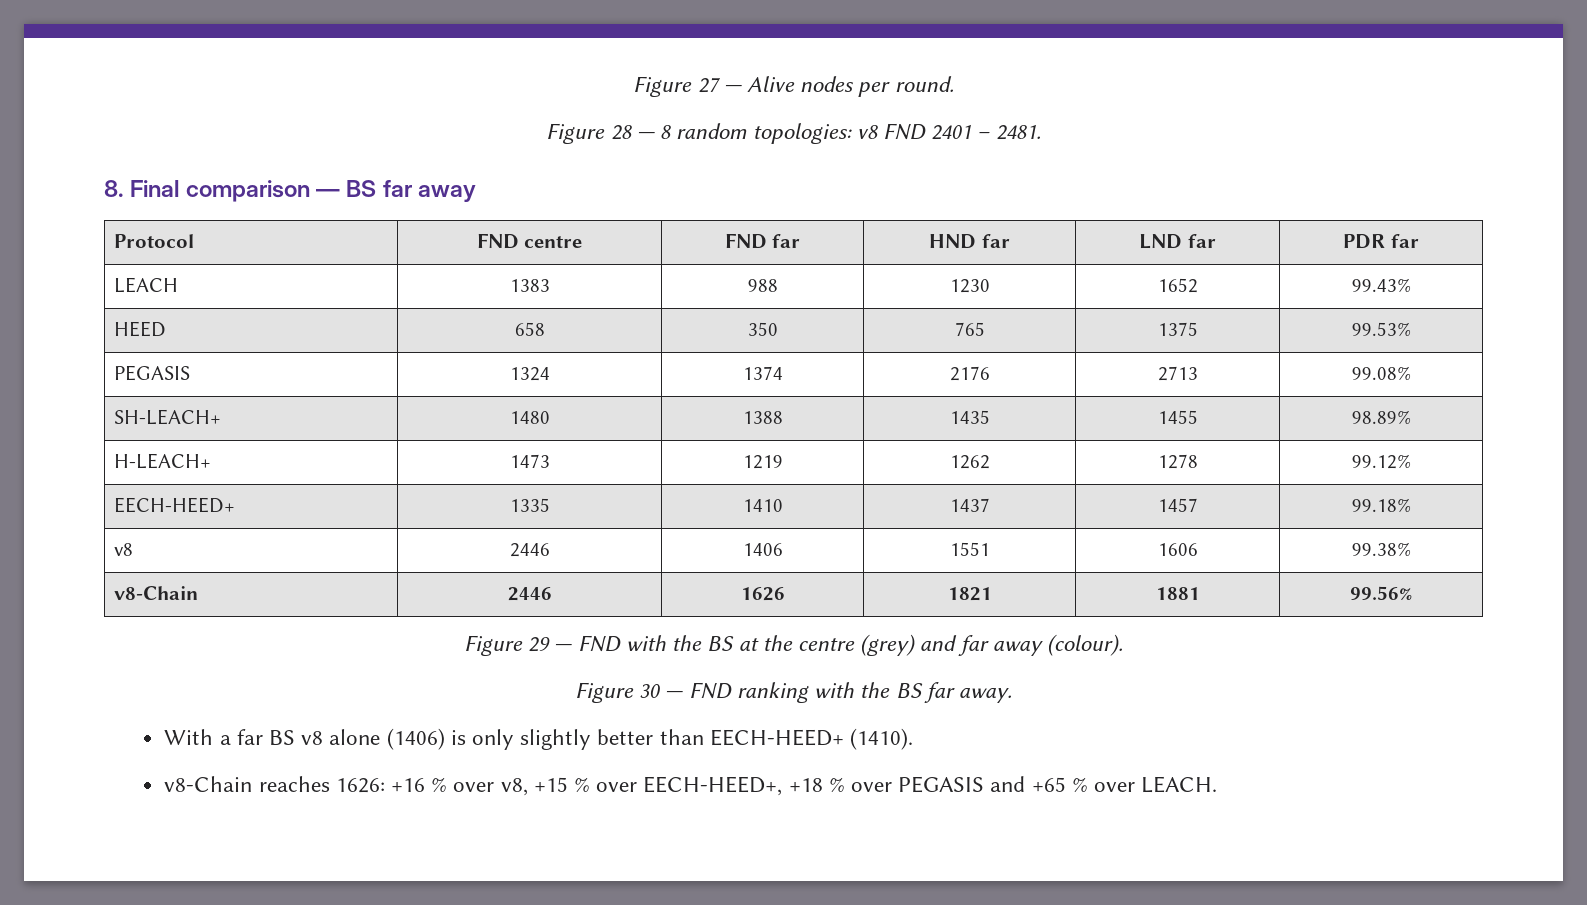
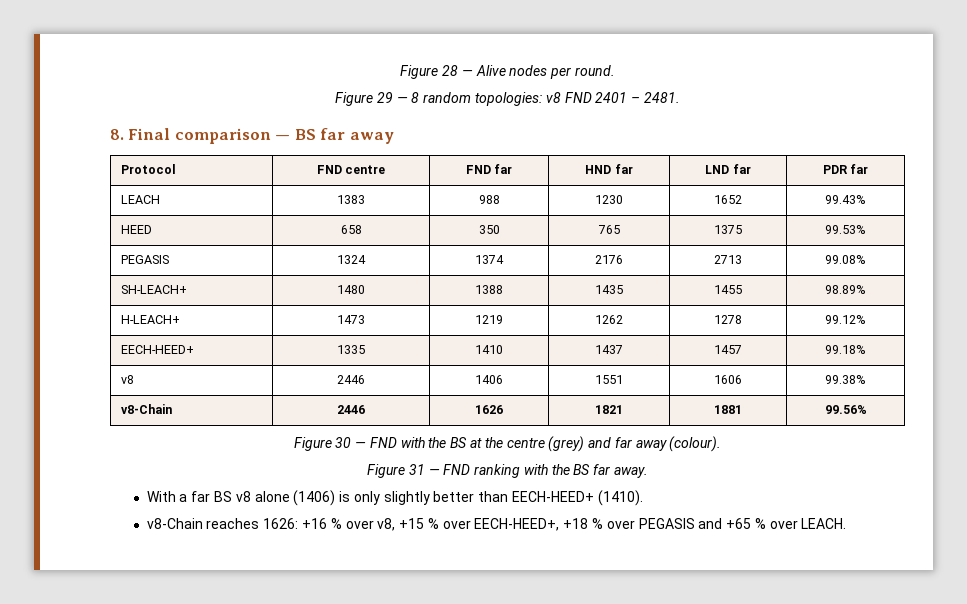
[633,76,720,97] Figure 27 -> [400,65,458,79] Figure 28
[610,125,632,140] 28 -> [376,92,393,103] 29
[528,637,551,652] 29 -> [335,437,352,448] 30
[639,684,661,698] 30 -> [408,464,425,475] 31

